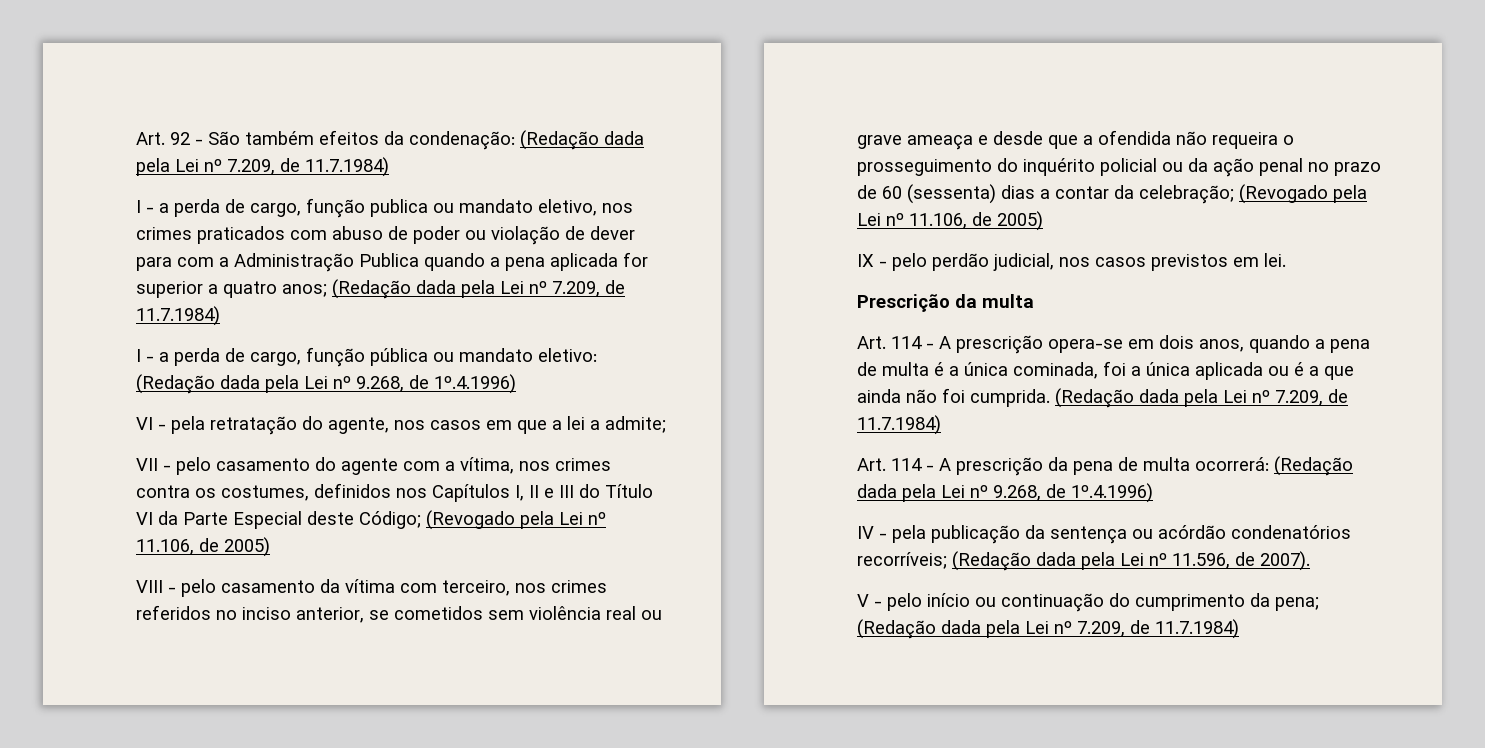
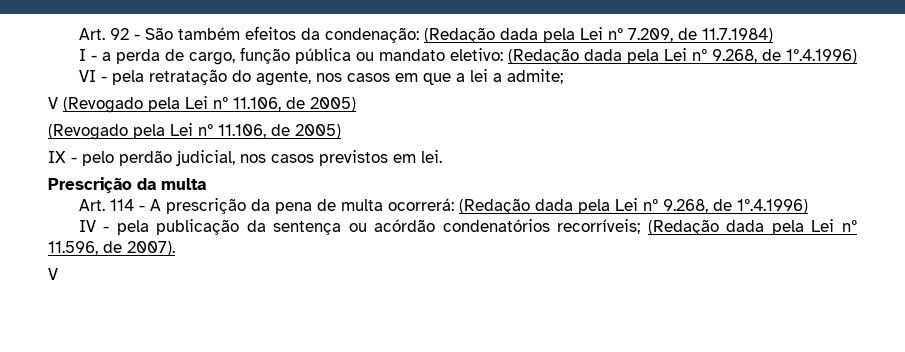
[136,198,633,218] [136,226,635,245] [136,252,648,272] [136,279,625,299] [136,306,220,326] // I - a perda de cargo, função publica ou mandato eletivo, nos crimes praticados com abuso de poder ou violação de dever para com a Administração Publica quando a pena aplicada for superior a quatro anos; (Redação dada pela Lei nº 7.209, de 11.7.1984) -> (773, 35) none
[136,457,611,475] [136,483,653,502] [136,510,606,530] [136,537,270,557] [136,579,607,597] [136,605,662,623] [857,130,1294,150] [857,158,1381,177] [857,184,1234,204] VII - pelo casamento do agente com a vítima, nos crimes contra os costumes, definidos nos Capítulos I, II e III do Título VI da Parte Especial deste Código; (Revogado pela Lei nº 11.106, de 2005) // VIII - pelo casamento da vítima com terceiro, nos crimes referidos no inciso anterior, se cometidos sem violência real ou grave ameaça e desde que a ofendida não requeira o prosseguimento do inquérito policial ou da ação penal no prazo de 60 (sessenta) dias a contar da celebração; -> [48,96,356,113] V (Revogado pela Lei nº 11.106, de 2005) //
[857,335,1370,354] [857,361,1354,380] [857,388,1348,408] [857,415,941,435] // Art. 114 - A prescrição opera-se em dois anos, quando a pena de multa é a única cominada, foi a única aplicada ou é a que ainda não foi cumprida. (Redação dada pela Lei nº 7.209, de 11.7.1984) -> (206, 184) none
[874,593,1319,612] [857,619,1239,639] - pelo início ou continuação do cumprimento da pena; (Redação dada pela Lei nº 7.209, de 11.7.1984) -> (58, 274) none

